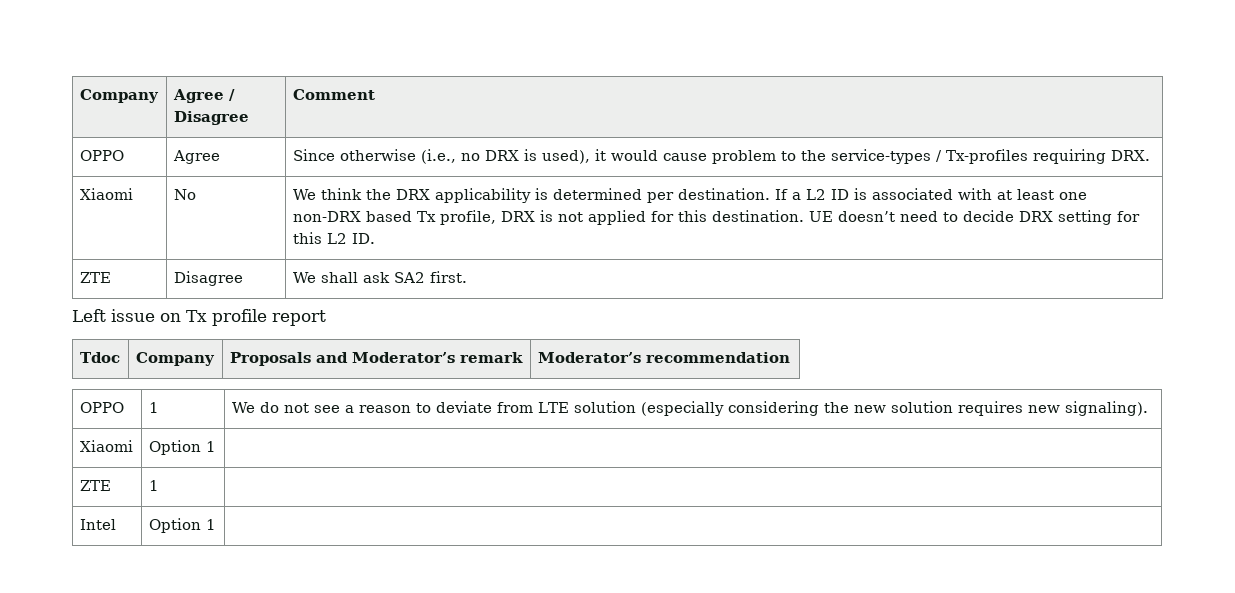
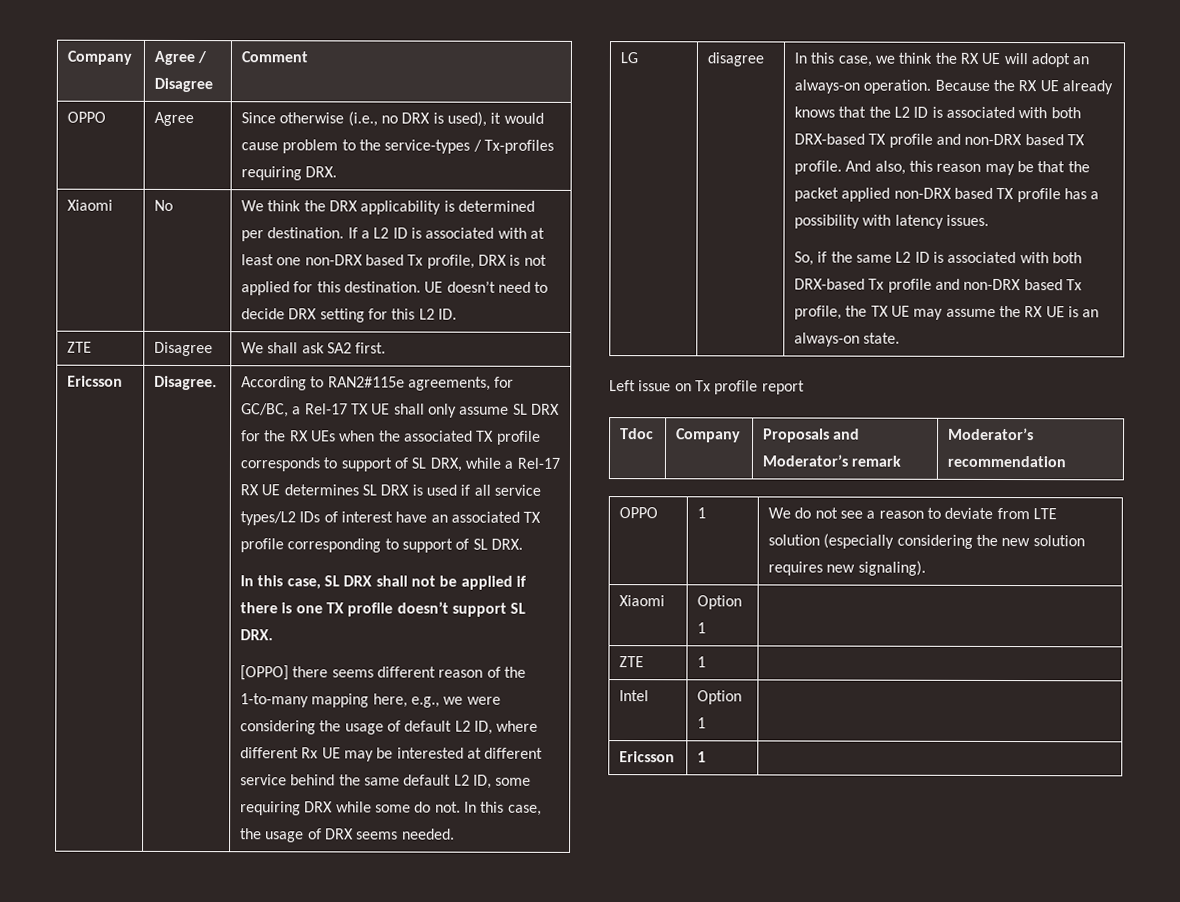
(468, 277) none -> [67,375,124,387] [154,375,218,391] [241,376,515,391] [241,403,560,418] [241,430,541,445] [240,457,560,472] [240,484,541,496] [240,511,542,526] [240,538,524,553] [240,575,527,590] [240,601,527,617] [240,629,274,641] [240,665,527,681] [240,693,501,708] [240,720,539,735] [240,747,544,762] [240,774,532,789] [240,801,542,816] [240,828,455,843] [620,52,639,64] [707,52,765,67] [794,52,1090,68] [794,79,1114,95] [794,106,1081,119] [794,133,1086,148] [794,160,1090,176] [794,187,1100,203] [794,214,990,229] [794,251,1082,266] [794,278,1083,293] [794,305,1100,320] [794,332,901,347] // Ericsson | Disagree. | According to RAN2#115e agreements, for GC/BC, a Rel-17 TX UE shall only assume SL DRX for the RX UEs when the associated TX profile corresponds to support of SL DRX, while a Rel-17 RX UE determines SL DRX is used if all service types/L2 IDs of interest have an associated TX profile corresponding to support of SL DRX. // In this case, SL DRX shall not be applied if there is one TX profile doesn’t support SL DRX. // [OPPO] there seems different reason of the 1-to-many mapping here, e.g., we were considering the usage of default L2 ID, where different Rx UE may be interested at different service behind the same default L2 ID, some requiring DRX while some do not. In this case, the usage of DRX seems needed. // LG | disagree | In this case, we think the RX UE will adopt an always-on operation. Because the RX UE already knows that the L2 ID is associated with both DRX-based TX profile and non-DRX based TX profile. And also, this reason may be that the packet applied non-DRX based TX profile has a possibility with latency issues. // So, if the same L2 ID is associated with both DRX-based Tx profile and non-DRX based Tx profile, the TX UE may assume the RX UE is an always-on state.
(216, 524) none -> [619,751,676,763] [697,751,707,763] // Ericsson | 1 |

